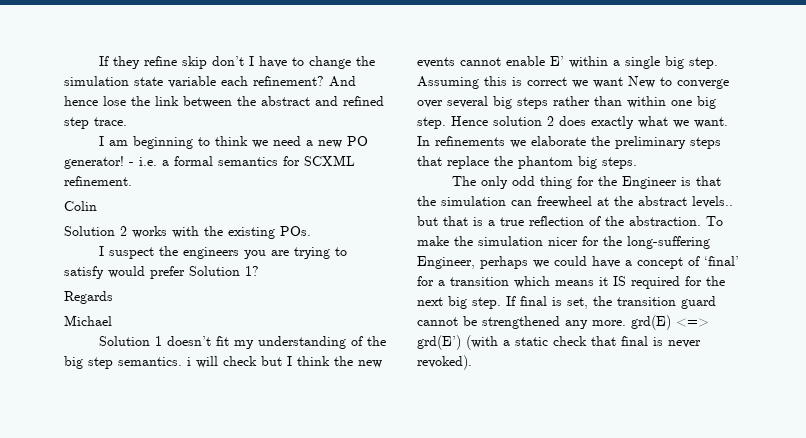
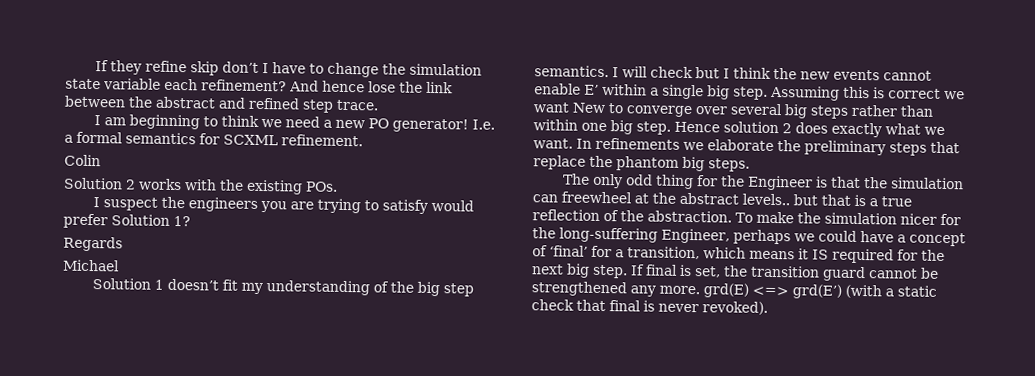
[129,157,157,166] - i.e. -> [471,119,495,130] I.e.
[187,357,191,366] i -> [612,67,619,78] I
[450,277,509,286] transition -> [627,246,700,260] transition,

